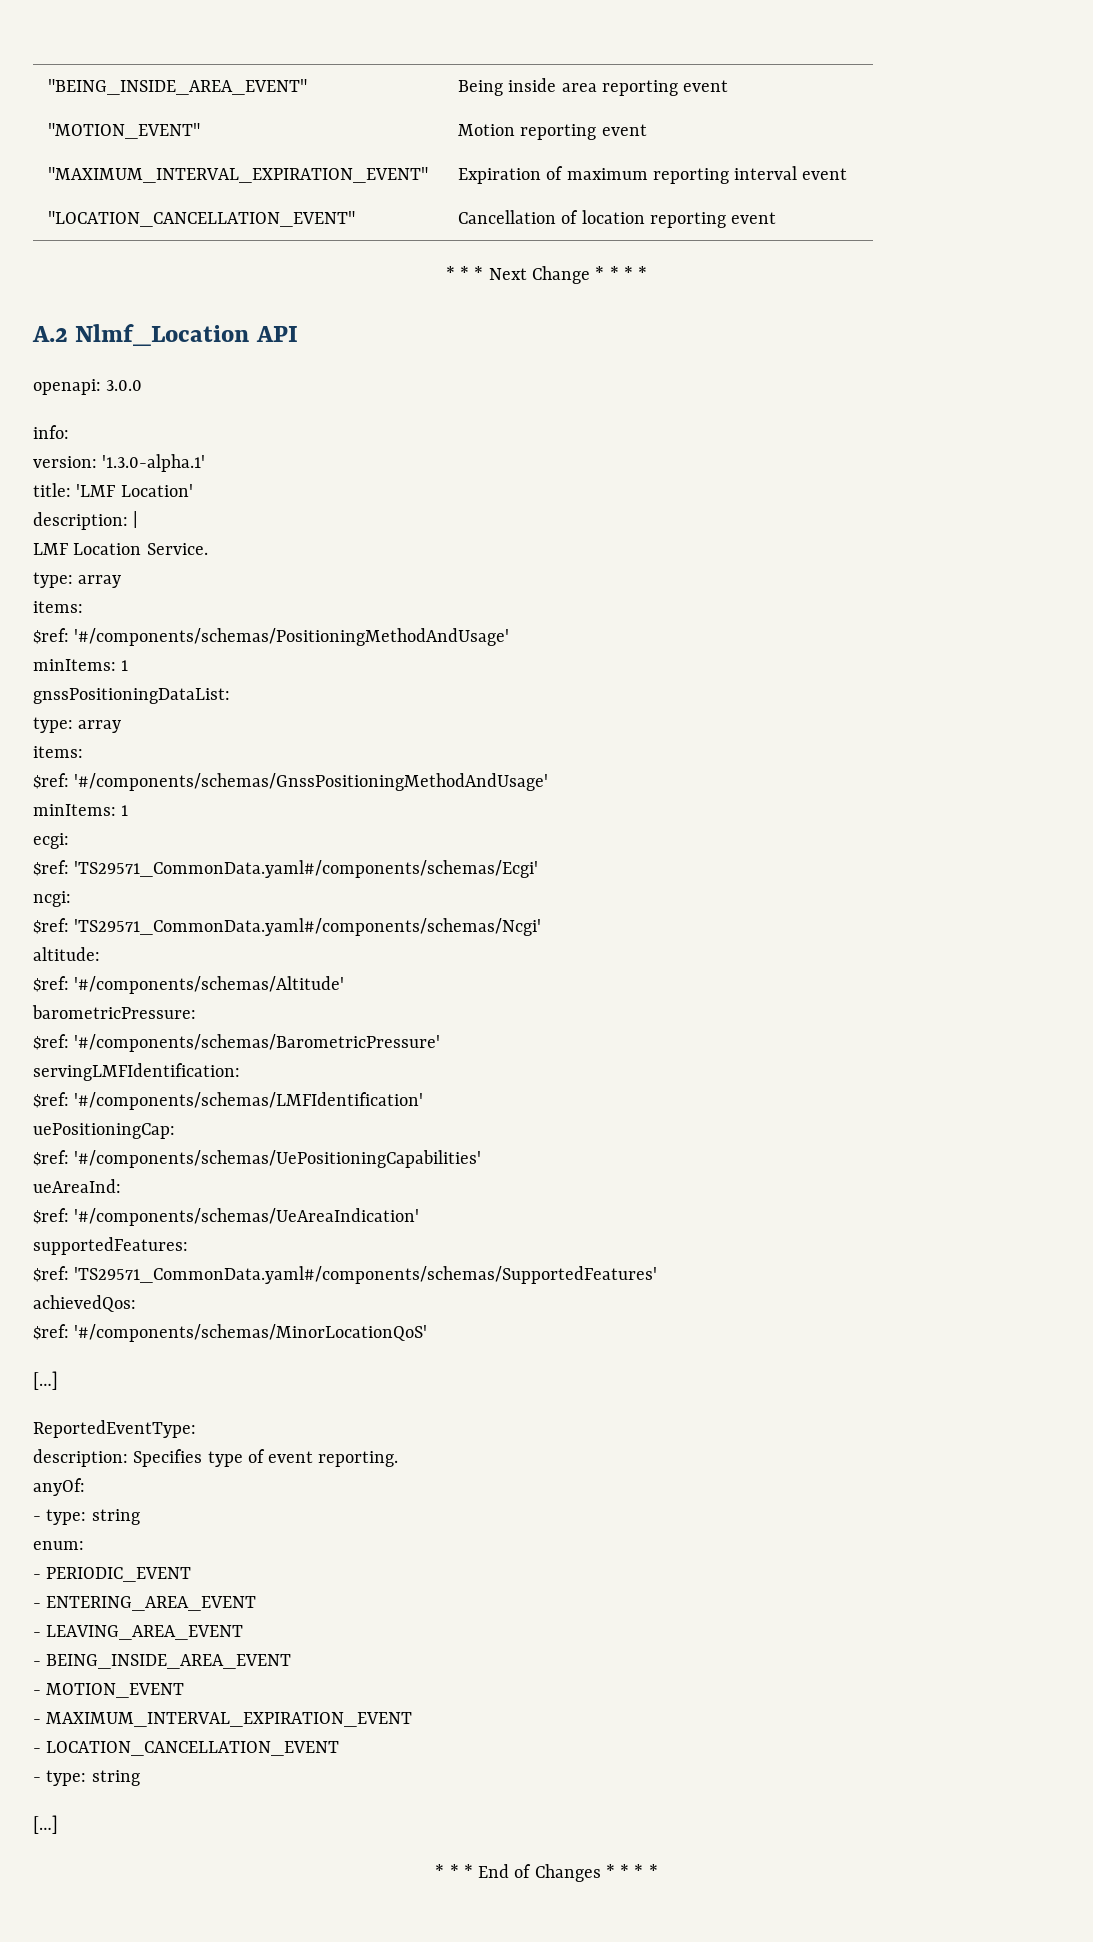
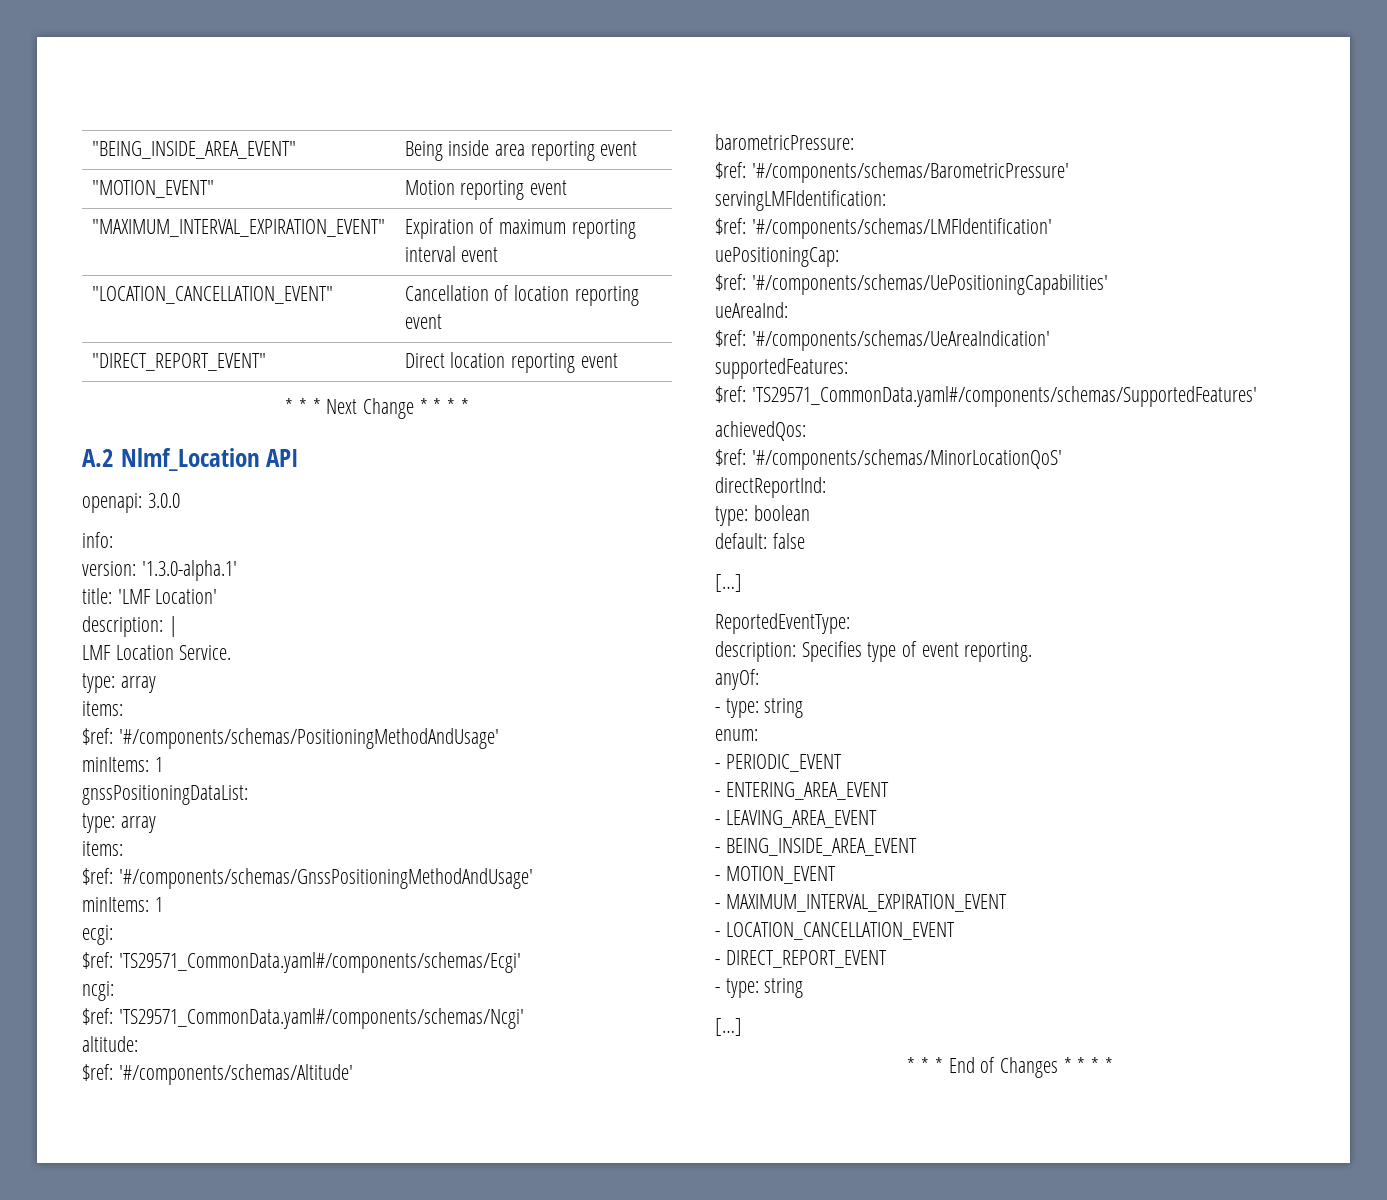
(777, 218) none -> [91,353,266,371] [404,352,618,373] // "DIRECT_REPORT_EVENT" | Direct location reporting event
(428, 1333) none -> [715,477,826,498] [715,505,810,526] [715,533,805,549] // directReportInd: // type: boolean // default: false
(340, 1748) none -> [715,950,887,968] // - DIRECT_REPORT_EVENT

